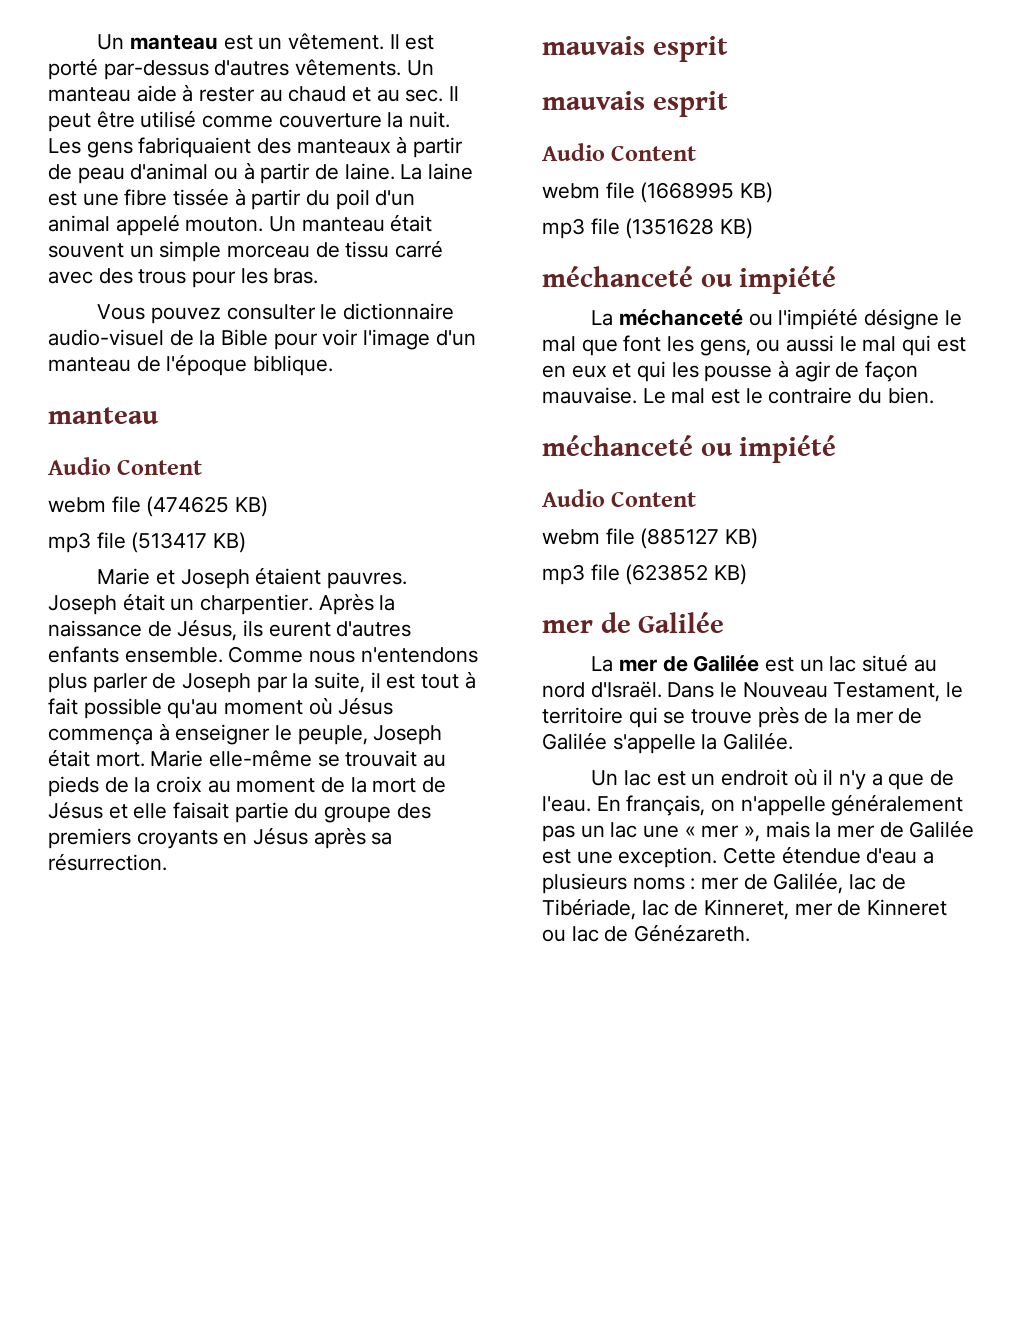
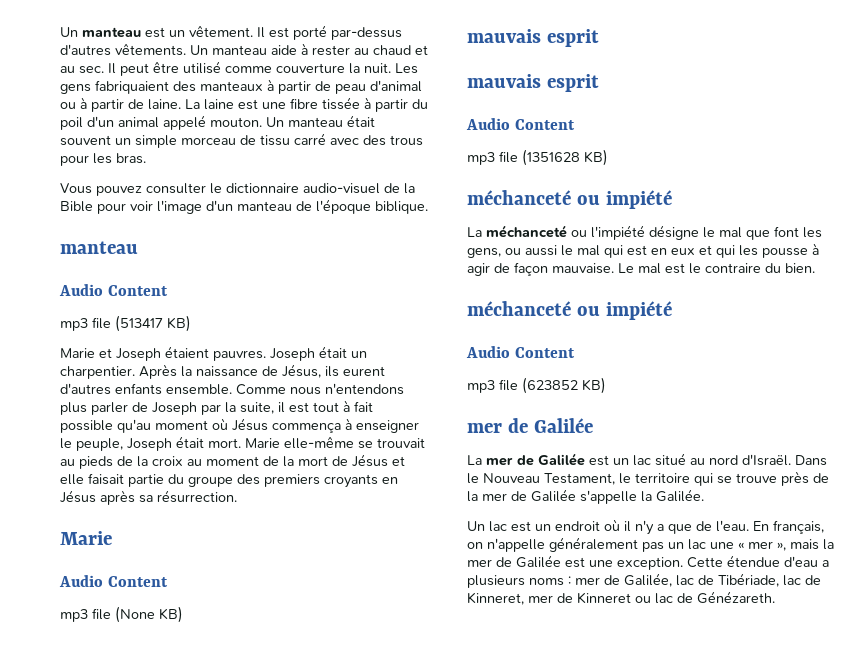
[48,496,269,517] // webm file (474625 KB) -> (168, 290) none
(167, 862) none -> [60,531,112,545] [59,575,168,587] [60,606,183,623] // Marie // Audio Content // mp3 file (None KB)
[542,182,774,203] // webm file (1668995 KB) -> (575, 124) none
[542,528,759,549] // webm file (885127 KB) -> (575, 352) none

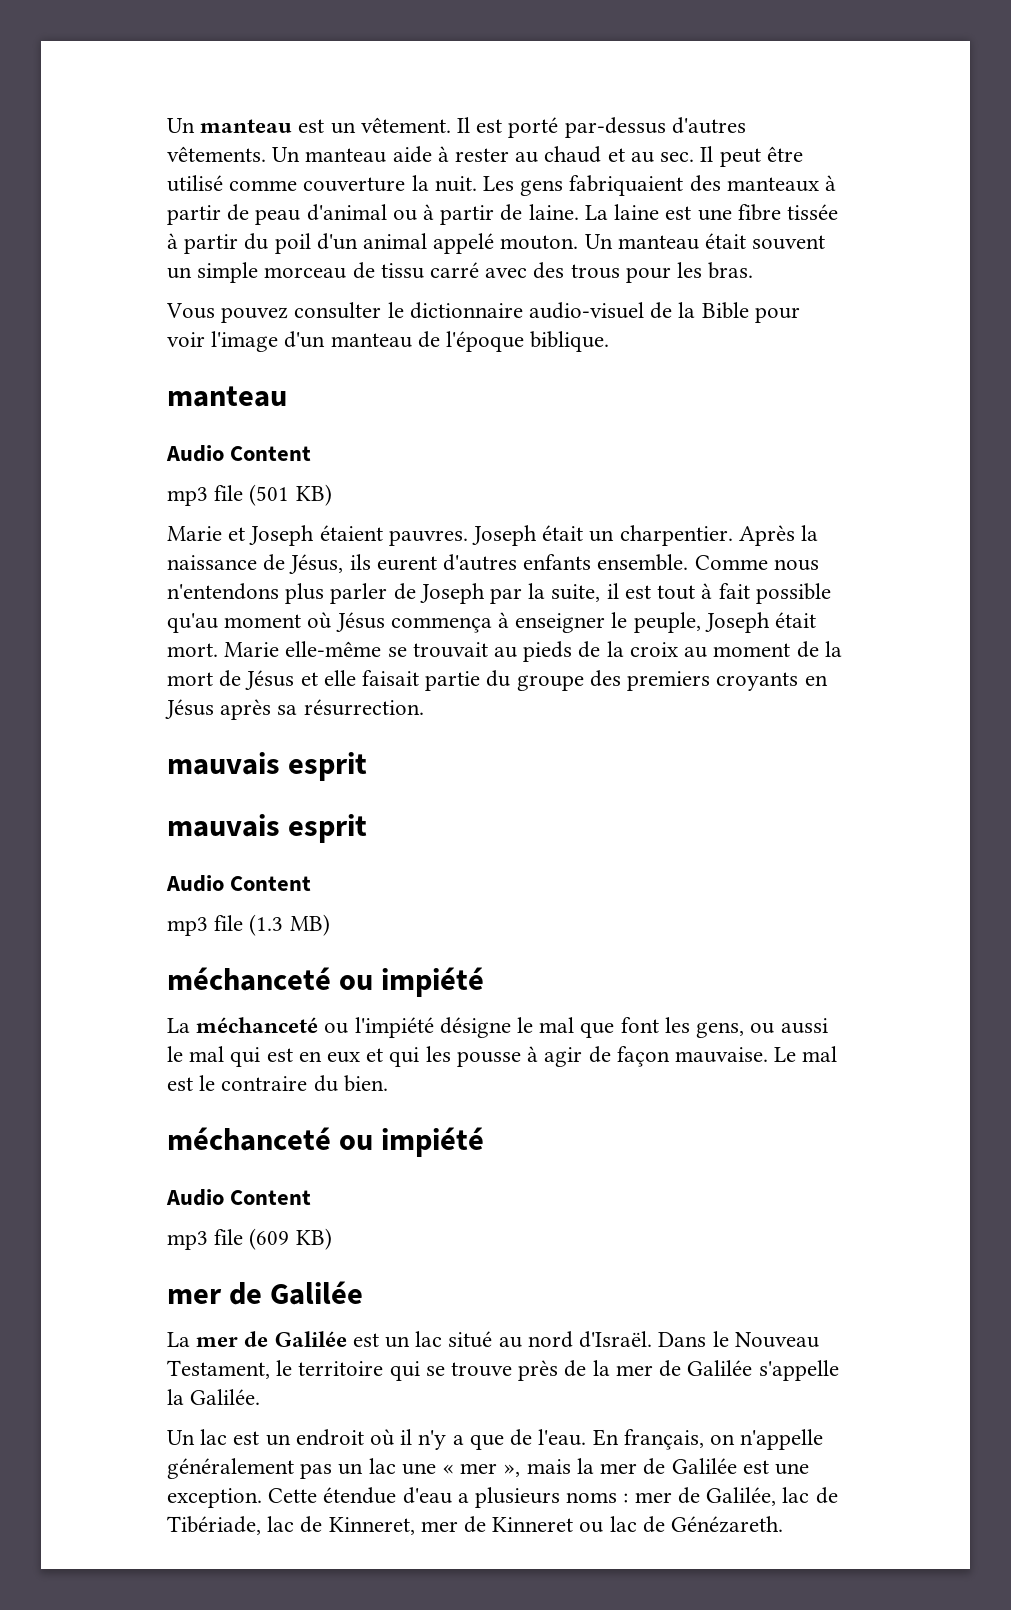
[115,315,163,332] (513417 -> [249,484,290,506] (501
[60,531,112,545] [59,575,168,587] [60,606,183,623] // Marie // Audio Content // mp3 file (None KB) -> (424, 707) none
[522,149,608,166] (1351628 KB) -> [249,914,330,936] (1.3 MB)
[522,377,578,394] (623852 -> [249,1228,290,1250] (609

